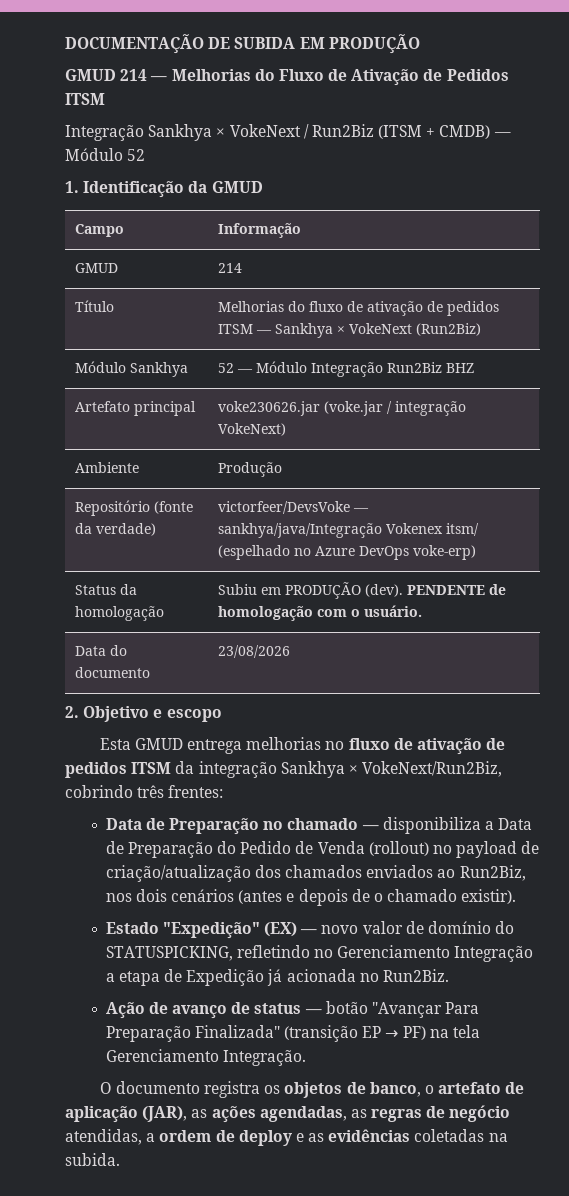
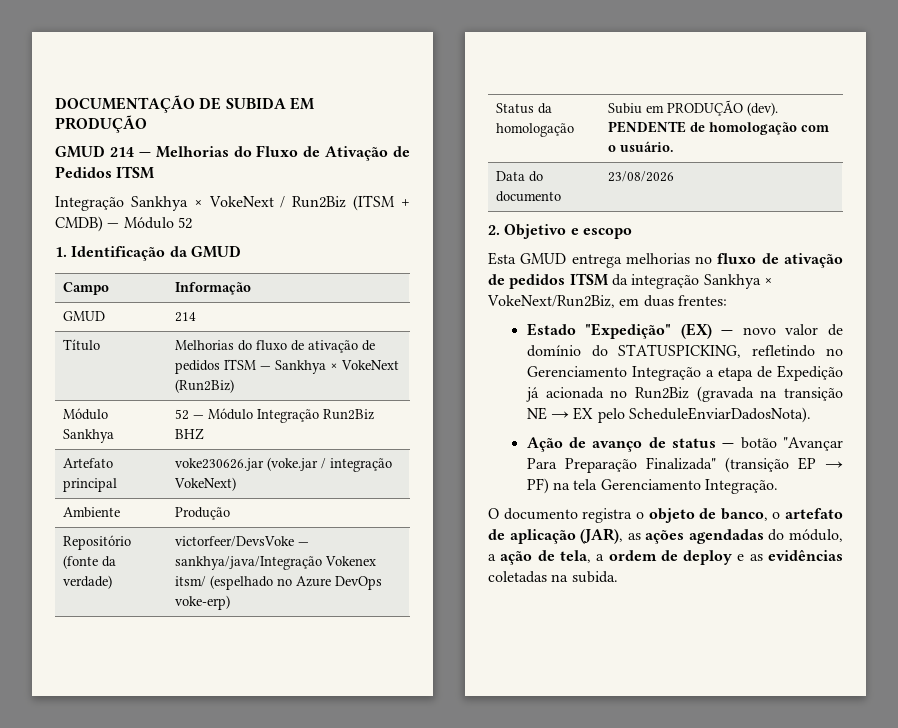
[65,785,165,798] cobrindo três -> [619,295,674,307] em duas
[105,817,533,835] [105,841,540,858] [105,865,526,882] [105,889,517,906] // Data de Preparação no chamado — disponibiliza a Data de Preparação do Pedido de Venda (rollout) no payload de criação/atualização dos chamados enviados ao Run2Biz, nos dois cenários (antes e depois de o chamado existir). -> (727, 300) none
[382,969,449,982] Run2Biz. -> [634,386,843,402] [526,407,812,423] Run2Biz (gravada na transição NE → EX pelo ScheduleEnviarDadosNota).
[264,1082,343,1098] os objetos -> [635,508,695,523] o objeto
[259,1105,511,1122] [65,1129,142,1145] agendadas, as regras de negócio atendidas, -> [688,529,843,544] [488,550,591,565] agendadas do módulo, a ação de tela,

